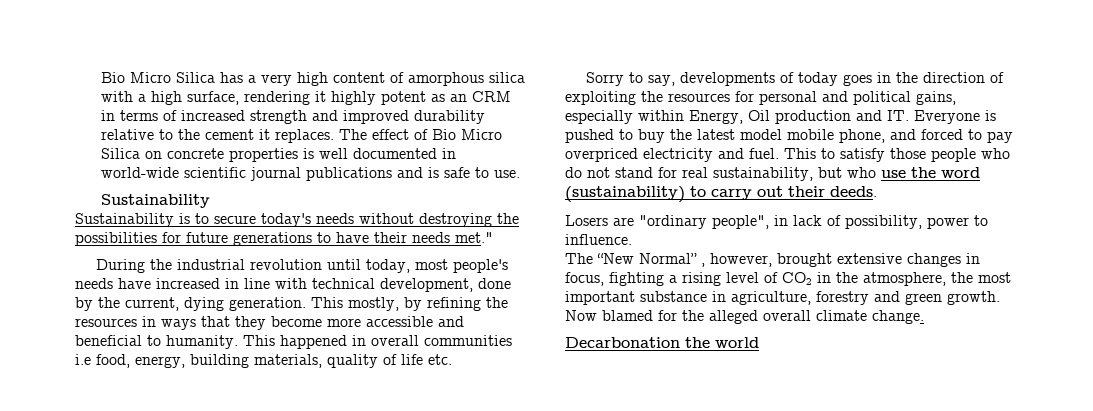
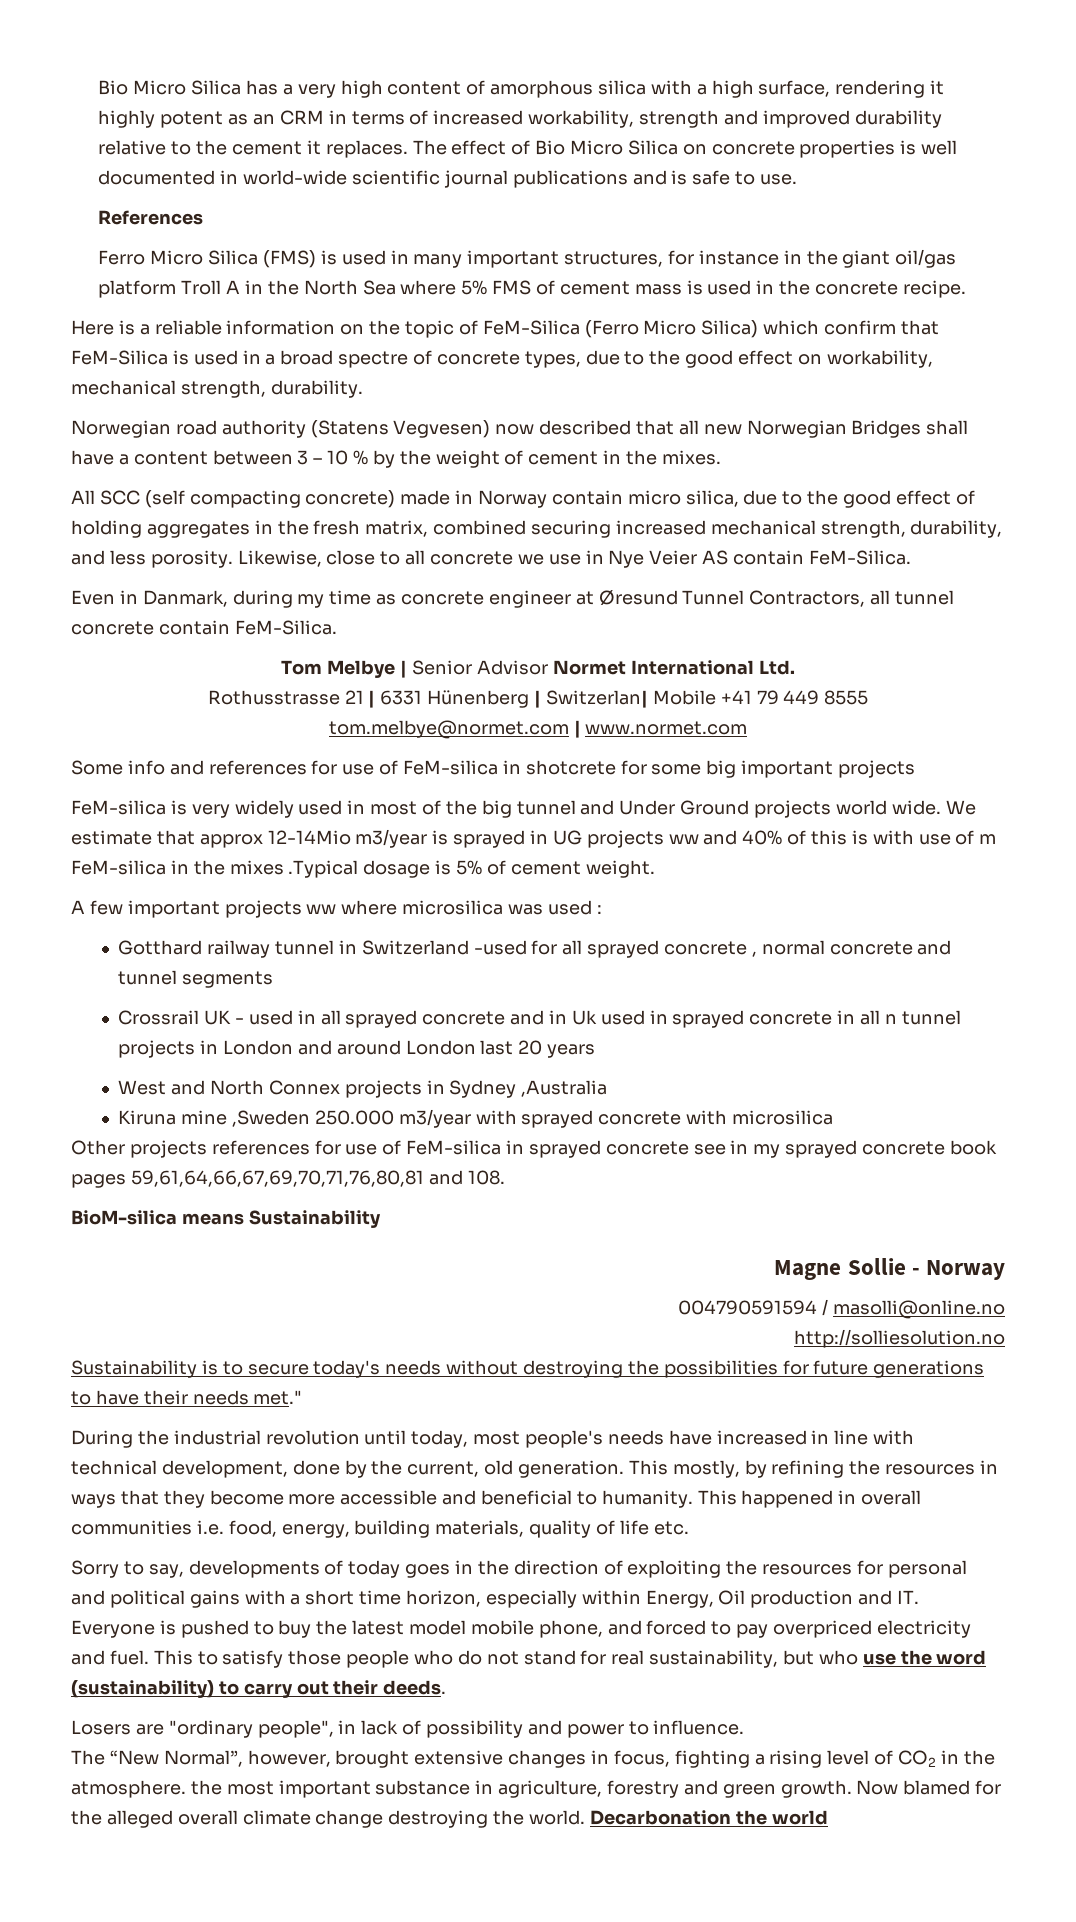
(245, 115) none -> [528,110,635,128] workability,
[100,194,210,208] Sustainability -> [98,210,204,225] [98,249,957,268] [98,280,966,298] [71,320,939,338] [71,350,933,368] [71,380,363,398] [71,420,969,438] [71,450,721,468] [71,490,975,508] [71,520,1003,538] [71,550,911,568] [71,590,955,608] [71,620,337,635] [281,660,795,678] [207,690,869,708] [328,720,748,739] [71,760,916,778] [71,800,976,818] [71,829,997,848] [71,860,655,878] [71,900,602,918] [118,940,952,958] [118,970,274,988] [118,1010,961,1028] [118,1040,596,1058] [118,1080,608,1098] [118,1109,833,1128] [71,1140,997,1158] [71,1170,505,1188] [71,1210,381,1228] [774,1258,1006,1280] [678,1299,1005,1319] [794,1329,1005,1348] References // Ferro Micro Silica (FMS) is used in many important structures, for instance in the giant oil/gas platform Troll A in the North Sea where 5% FMS of cement mass is used in the concrete recipe. // Here is a reliable information on the topic of FeM-Silica (Ferro Micro Silica) which confirm that FeM-Silica is used in a broad spectre of concrete types, due to the good effect on workability, mechanical strength, durability. // Norwegian road authority (Statens Vegvesen) now described that all new Norwegian Bridges shall have a content between 3 – 10 % by the weight of cement in the mixes. // All SCC (self compacting concrete) made in Norway contain micro silica, due to the good effect of holding aggregates in the fresh matrix, combined securing increased mechanical strength, durability, and less porosity. Likewise, close to all concrete we use in Nye Veier AS contain FeM-Silica. // Even in Danmark, during my time as concrete engineer at Øresund Tunnel Contractors, all tunnel concrete contain FeM-Silica. // Tom Melbye | Senior Advisor Normet International Ltd. // Rothusstrasse 21 | 6331 Hünenberg | Switzerlan| Mobile +41 79 449 8555 // tom.melbye@normet.com | www.normet.com // Some info and references for use of FeM-silica in shotcrete for some big important projects // FeM-silica is very widely used in most of the big tunnel and Under Ground projects world wide. We estimate that approx 12-14Mio m3/year is sprayed in UG projects ww and 40% of this is with use of m FeM-silica in the mixes .Typical dosage is 5% of cement weight. // A few important projects ww where microsilica was used : // Gotthard railway tunnel in Switzerland -used for all sprayed concrete , normal concrete and tunnel segments // Crossrail UK - used in all sprayed concrete and in Uk used in sprayed concrete in all n tunnel projects in London and around London last 20 years // West and North Connex projects in Sydney ,Australia // Kiruna mine ,Sweden 250.000 m3/year with sprayed concrete with microsilica // Other projects references for use of FeM-silica in sprayed concrete see in my sprayed concrete book pages 59,61,64,66,67,69,70,71,76,80,81 and 108. // BioM-silica means Sustainability // Magne Sollie - Norway // 004790591594 / masolli@online.no // http://solliesolution.no
[184,297,224,311] dying -> [484,1460,514,1475] old
[75,354,91,365] i.e -> [196,1520,224,1535] i.e.
[916,91,956,105] gains, -> [189,1590,482,1608] gains with a short time horizon,
[845,215,922,229] possibility, -> [426,1720,562,1738] possibility and
[639,253,705,267] Normal” , -> [163,1750,243,1767] Normal”,
[863,272,946,286] atmosphere, -> [71,1780,186,1798] atmosphere.
[872,310,924,324] change. // -> [315,1810,586,1828] change destroying the world.

